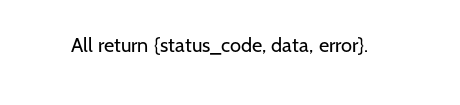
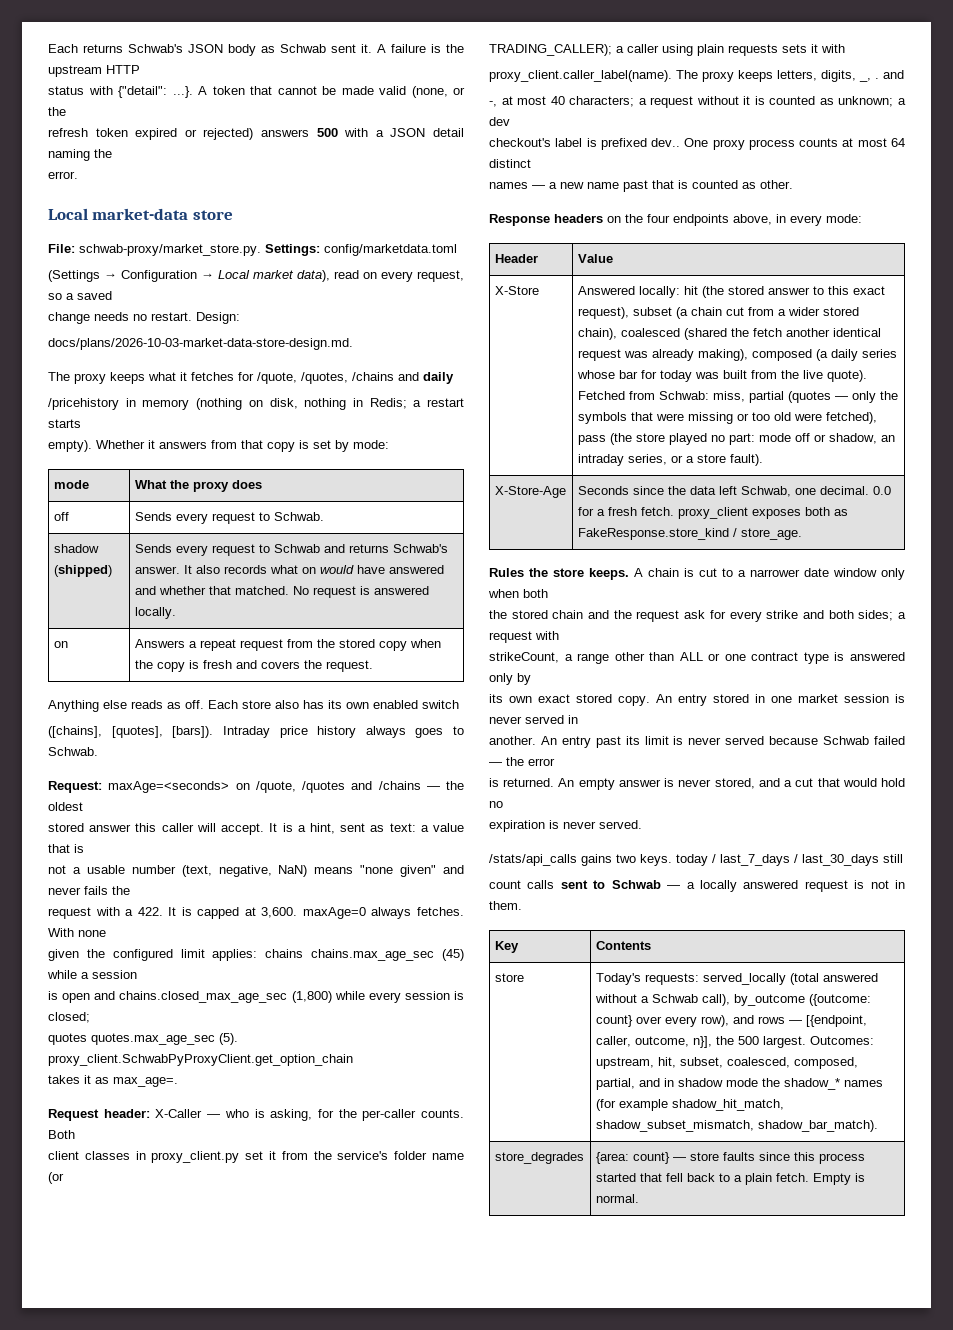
[71,37,368,55] All return {status_code, data, error}. -> [48,44,464,56] [48,65,140,77] [48,86,465,98] [48,107,66,116] [48,128,465,140] [48,149,112,161] [48,171,78,179] [48,208,233,220] [48,244,457,256] [48,270,464,282] [48,291,112,300] [48,312,240,324] [48,338,353,350] [48,372,454,384] [48,398,464,410] [48,419,81,428] [48,440,389,452] [53,480,89,489] [134,480,262,492] [53,512,69,521] [134,512,324,524] [53,544,99,553] [53,565,112,577] [134,544,448,556] [134,565,444,574] [134,586,429,598] [134,607,176,619] [53,641,68,648] [134,639,441,651] [134,660,373,672] [48,700,459,712] [48,726,464,738] [48,747,98,756] [48,781,464,793] [48,802,83,811] [48,823,465,835] [48,844,84,853] [48,865,464,877] [48,886,130,895] [48,907,464,919] [48,928,106,937] [48,949,464,961] [47,970,137,979] [48,991,464,1003] [48,1012,90,1023] [48,1033,238,1045] [48,1054,353,1066] [48,1075,178,1087] [48,1109,464,1121] [48,1130,75,1139] [48,1151,465,1163] [48,1172,64,1184] [489,44,845,56] [489,70,904,82] [489,96,906,108] [489,117,510,126] [489,138,905,150] [489,159,531,168] [489,180,793,192] [489,214,862,226] [494,254,538,263] [577,254,613,263] [494,286,539,295] [577,286,885,298] [577,307,859,319] [577,328,881,340] [577,349,897,361] [576,370,867,382] [577,391,898,403] [577,412,877,424] [577,433,895,445] [577,454,763,466] [494,486,566,498] [577,486,891,497] [577,507,848,519] [577,528,802,540] [489,568,905,580] [488,589,548,598] [489,610,906,622] [489,631,559,643] [489,652,905,664] [489,673,531,685] [489,694,905,706] [489,715,578,724] [489,736,905,748] [489,757,555,766] [489,778,905,790] [489,801,503,808] [489,820,642,832] [489,854,903,866] [489,880,905,892] [489,901,522,910] [494,941,519,953] [595,941,651,950] [494,973,524,982] [595,973,878,985] [594,994,871,1006] [595,1015,867,1027] [595,1036,874,1048] [595,1057,858,1069] [595,1078,883,1090] [595,1099,784,1111] [595,1120,878,1132] [494,1152,584,1164] [595,1152,865,1164] [595,1173,865,1185] [595,1194,639,1203] Each returns Schwab's JSON body as Schwab sent it. A failure is the upstream HTTP // status with {"detail": ...}. A token that cannot be made valid (none, or the // refresh token expired or rejected) answers 500 with a JSON detail naming the // error. // Local market-data store // File: schwab-proxy/market_store.py. Settings: config/marketdata.toml // (Settings → Configuration → Local market data), read on every request, so a saved // change needs no restart. Design: // docs/plans/2026-10-03-market-data-store-design.md. // The proxy keeps what it fetches for /quote, /quotes, /chains and daily // /pricehistory in memory (nothing on disk, nothing in Redis; a restart starts // empty). Whether it answers from that copy is set by mode: // mode | What the proxy does // off | Sends every request to Schwab. // shadow (shipped) | Sends every request to Schwab and returns Schwab's answer. It also records what on would have answered and whether that matched. No request is answered locally. // on | Answers a repeat request from the stored copy when the copy is fresh and covers the request. // Anything else reads as off. Each store also has its own enabled switch // ([chains], [quotes], [bars]). Intraday price history always goes to Schwab. // Request: maxAge=<seconds> on /quote, /quotes and /chains — the oldest // stored answer this caller will accept. It is a hint, sent as text: a value that is // not a usable number (text, negative, NaN) means "none given" and never fails the // request with a 422. It is capped at 3,600. maxAge=0 always fetches. With none // given the configured limit applies: chains chains.max_age_sec (45) while a session // is open and chains.closed_max_age_sec (1,800) while every session is closed; // quotes quotes.max_age_sec (5). proxy_client.SchwabPyProxyClient.get_option_chain // takes it as max_age=. // Request header: X-Caller — who is asking, for the per-caller counts. Both // client classes in proxy_client.py set it from the service's folder name (or // TRADING_CALLER); a caller using plain requests sets it with // proxy_client.caller_label(name). The proxy keeps letters, digits, _, . and // -, at most 40 characters; a request without it is counted as unknown; a dev // checkout's label is prefixed dev.. One proxy process counts at most 64 distinct // names — a new name past that is counted as other. // Response headers on the four endpoints above, in every mode: // Header | Value // X-Store | Answered locally: hit (the stored answer to this exact request), subset (a chain cut from a wider stored chain), coalesced (shared the fetch another identical request was already making), composed (a daily series whose bar for today was built from the live quote). Fetched from Schwab: miss, partial (quotes — only the symbols that were missing or too old were fetched), pass (the store played no part: mode off or shadow, an intraday series, or a store fault). // X-Store-Age | Seconds since the data left Schwab, one decimal. 0.0 for a fresh fetch. proxy_client exposes both as FakeResponse.store_kind / store_age. // Rules the store keeps. A chain is cut to a narrower date window only when both // the stored chain and the request ask for every strike and both sides; a request with // strikeCount, a range other than ALL or one contract type is answered only by // its own exact stored copy. An entry stored in one market session is never served in // another. An entry past its limit is never served because Schwab failed — the error // is returned. An empty answer is never stored, and a cut that would hold no // expiration is never served. // /stats/api_calls gains two keys. today / last_7_days / last_30_days still // count calls sent to Schwab — a locally answered request is not in them. // Key | Contents // store | Today's requests: served_locally (total answered without a Schwab call), by_outcome ({outcome: count} over every row), and rows — [{endpoint, caller, outcome, n}], the 500 largest. Outcomes: upstream, hit, subset, coalesced, composed, partial, and in shadow mode the shadow_* names (for example shadow_hit_match, shadow_subset_mismatch, shadow_bar_match). // store_degrades | {area: count} — store faults since this process started that fell back to a plain fetch. Empty is normal.

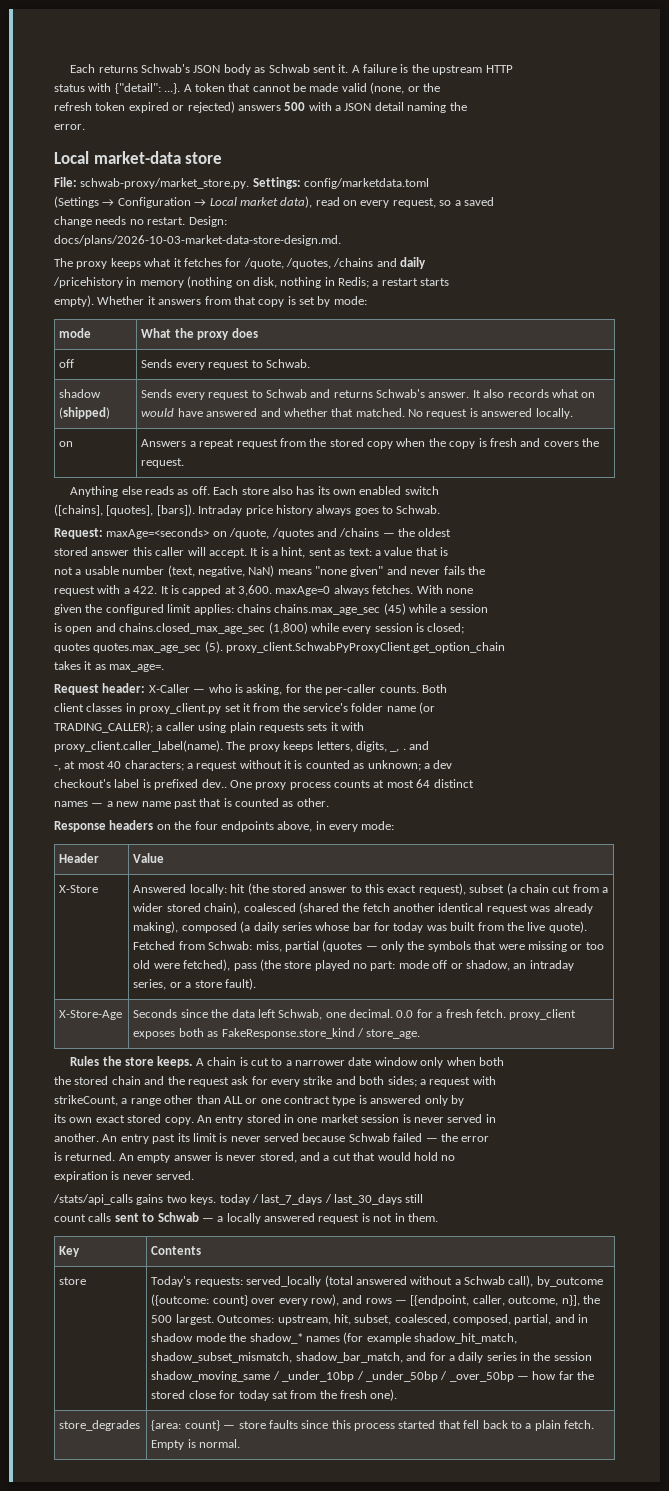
[757,1120,878,1132] shadow_bar_match). -> [295,1352,592,1363] [151,1371,595,1382] [151,1389,398,1401] shadow_bar_match, and for a daily series in the session shadow_moving_same / _under_10bp / _under_50bp / _over_50bp — how far the stored close for today sat from the fresh one).

